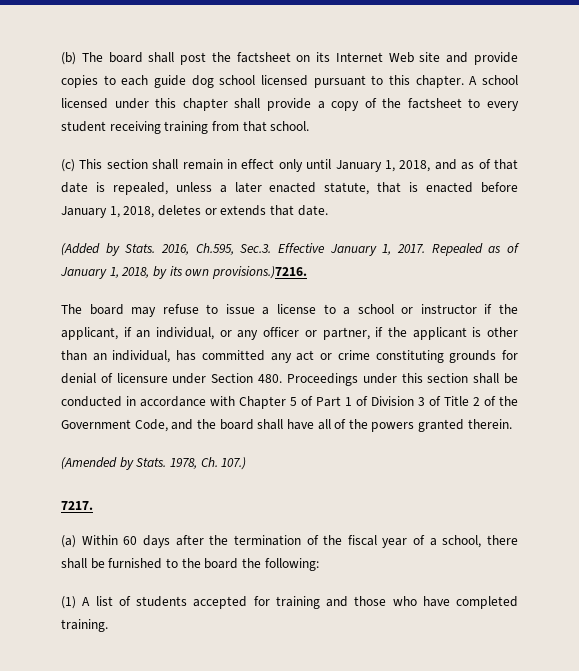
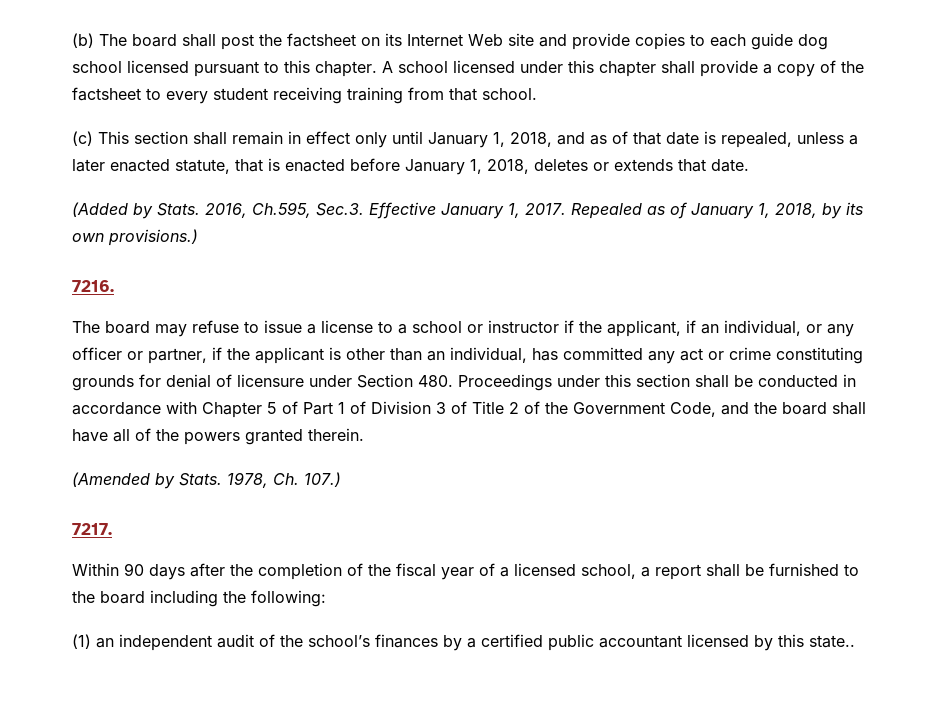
[211,266,307,279] provisions.)7216. -> [108,229,198,246] [72,280,114,292] provisions.) // 7216.
[61,535,138,548] (a) Within 60 -> [72,563,144,576] Within 90
[233,535,301,546] termination -> [258,563,342,580] completion
[442,535,519,548] school, there -> [514,563,701,580] licensed school, a report
(239, 563) none -> [150,590,218,607] including
[82,596,518,609] [61,619,108,632] A list of students accepted for training and those who have completed training. -> [96,634,855,651] an independent audit of the school’s finances by a certified public accountant licensed by this state..

